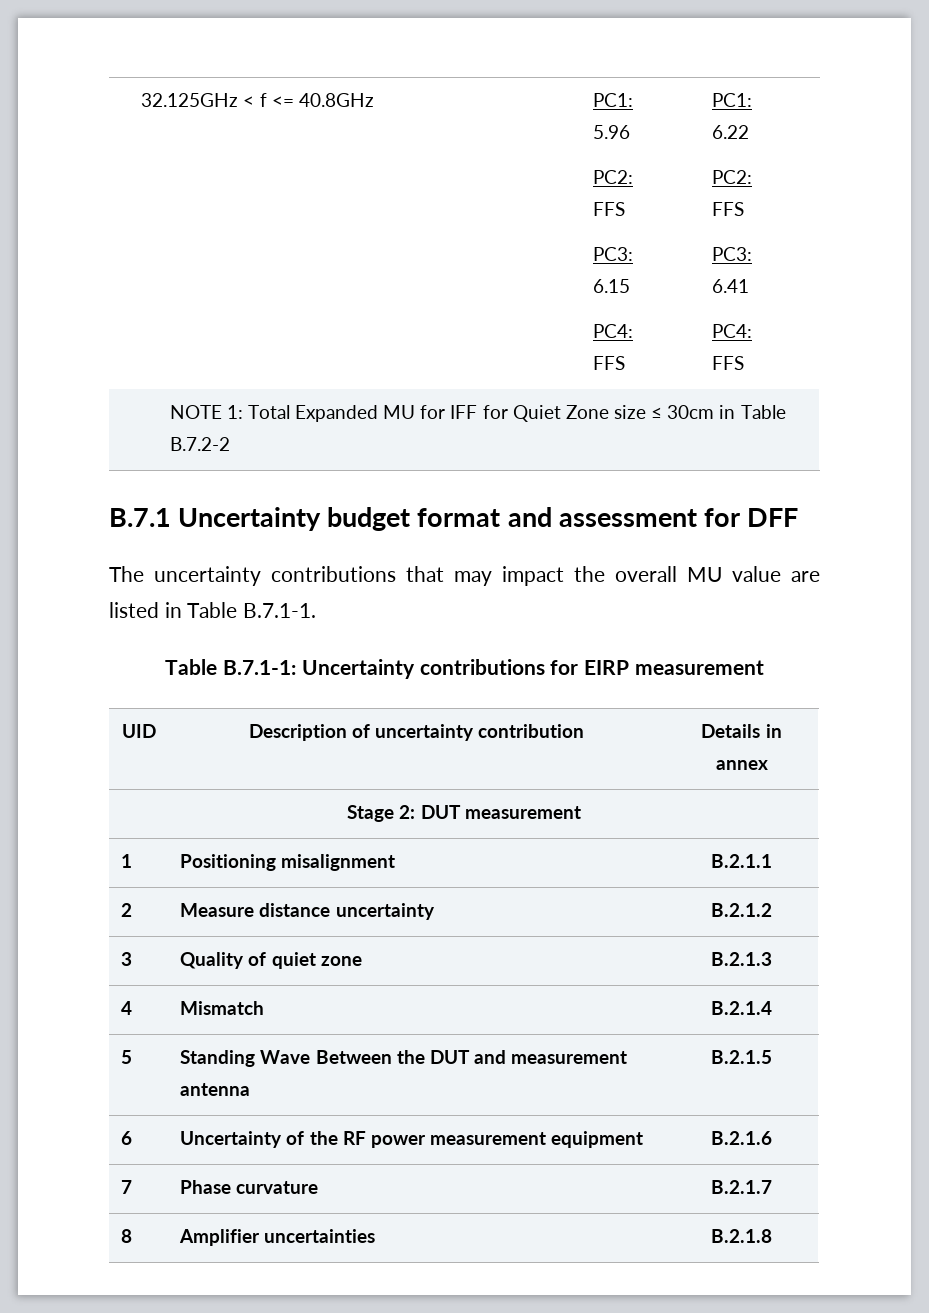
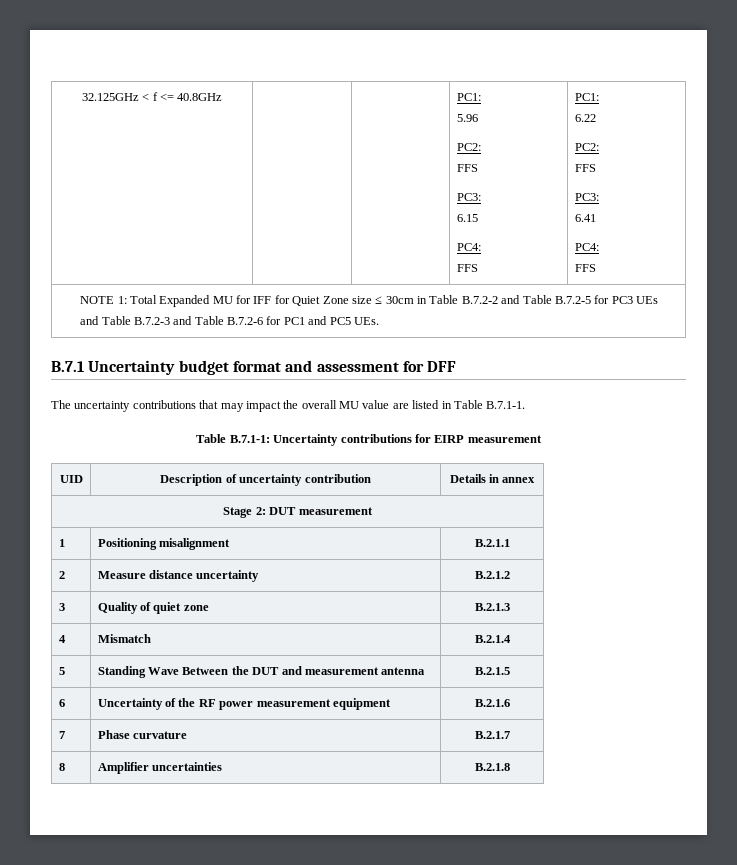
(230, 444) none -> [501,295,659,304] [80,316,379,325] and Table B.7.2-5 for PC3 UEs and Table B.7.2-3 and Table B.7.2-6 for PC1 and PC5 UEs.

